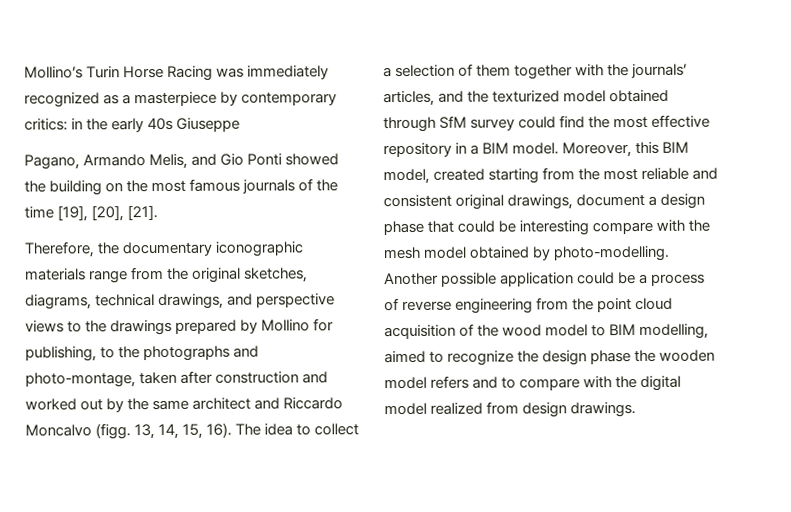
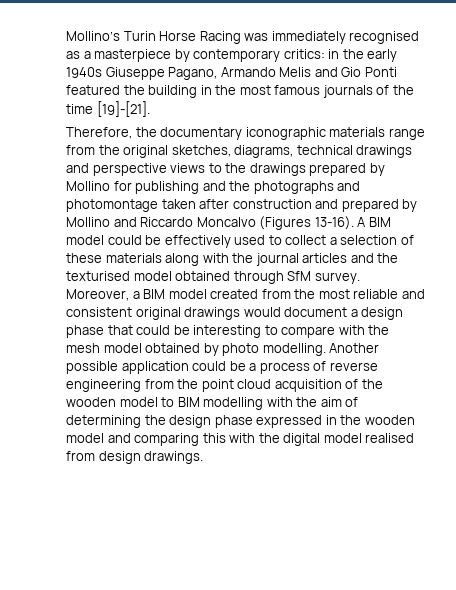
[24,92,100,108] recognized -> [349,31,420,44] recognised
[147,117,174,131] 40s -> [66,67,102,78] 1940s
(241, 124) // -> (165, 73) none
[149,153,189,170] Melis, -> [279,67,312,77] Melis
[285,153,340,166] showed -> [66,85,120,95] featured
[105,182,124,193] on -> [200,85,212,95] in
[57,204,159,222] [19], [20], [21]. -> [96,101,150,117] [19]-[21].
[158,293,225,309] drawings, -> [356,145,413,158] drawings
[25,346,116,362] publishing, to -> [135,181,226,194] publishing and
[25,372,136,388] photo-montage, -> [66,199,158,212] photomontage
[25,397,344,413] [25,422,294,440] worked out by the same architect and Riccardo Moncalvo (figg. 13, 14, 15, 16). The idea -> [341,199,418,212] [66,216,391,230] [66,235,266,248] prepared by Mollino and Riccardo Moncalvo (Figures 13-16). A BIM model could be effectively used
[476,63,688,80] [383,90,561,107] them together with the journals’ articles, and the texturized -> [66,253,399,266] [66,271,130,281] these materials along with the journal articles and the texturised
[470,114,711,131] [383,141,690,158] [383,168,540,185] survey could find the most effective repository in a BIM model. Moreover, this BIM model, created starting -> [314,272,360,284] [66,289,259,301] survey. Moreover, a BIM model created
[507,194,574,210] drawings, -> [184,307,281,320] drawings would
(590, 228) none -> [264,325,278,335] to
[553,245,671,262] photo-modelling. -> [222,343,326,356] photo modelling.
[502,324,543,337] wood -> [66,397,116,407] wooden
[639,323,710,339] [384,350,515,366] modelling, aimed to recognize -> [203,397,359,410] [66,415,141,428] modelling with the aim of determining
[634,349,716,363] [384,375,581,391] the wooden model refers and to compare -> [256,415,415,428] [66,433,226,446] expressed in the wooden model and comparing this
[430,402,484,415] realized -> [365,433,415,443] realised

